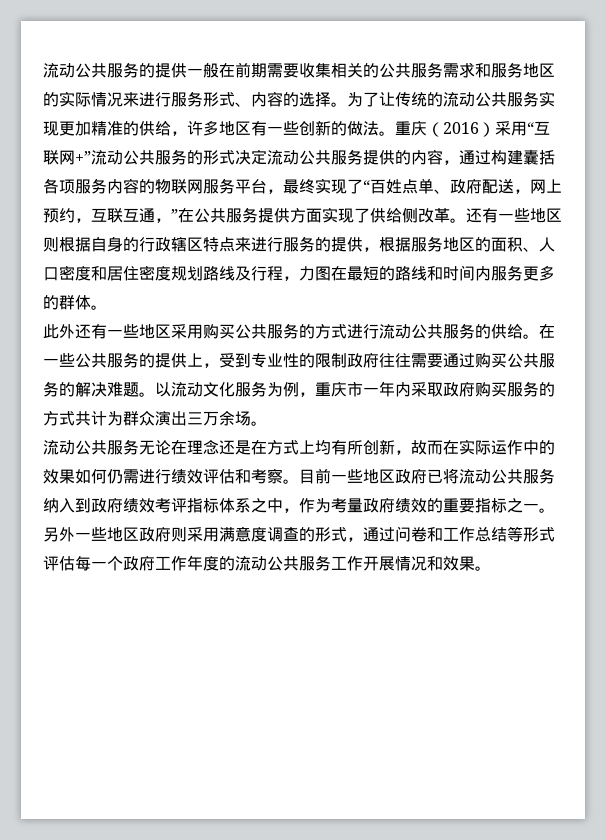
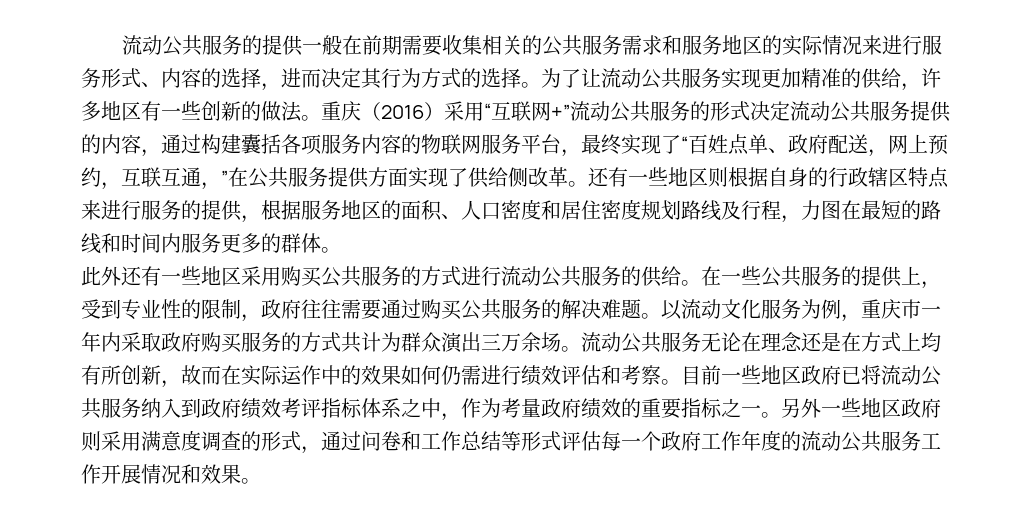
(331, 99) none -> [261,68,521,91] ，进而决定其行为方式的选择
[395,92,443,107] 传统的 -> (601, 77) none
(347, 360) none -> [241,314,261,322] ，
(267, 423) // -> (581, 349) none

